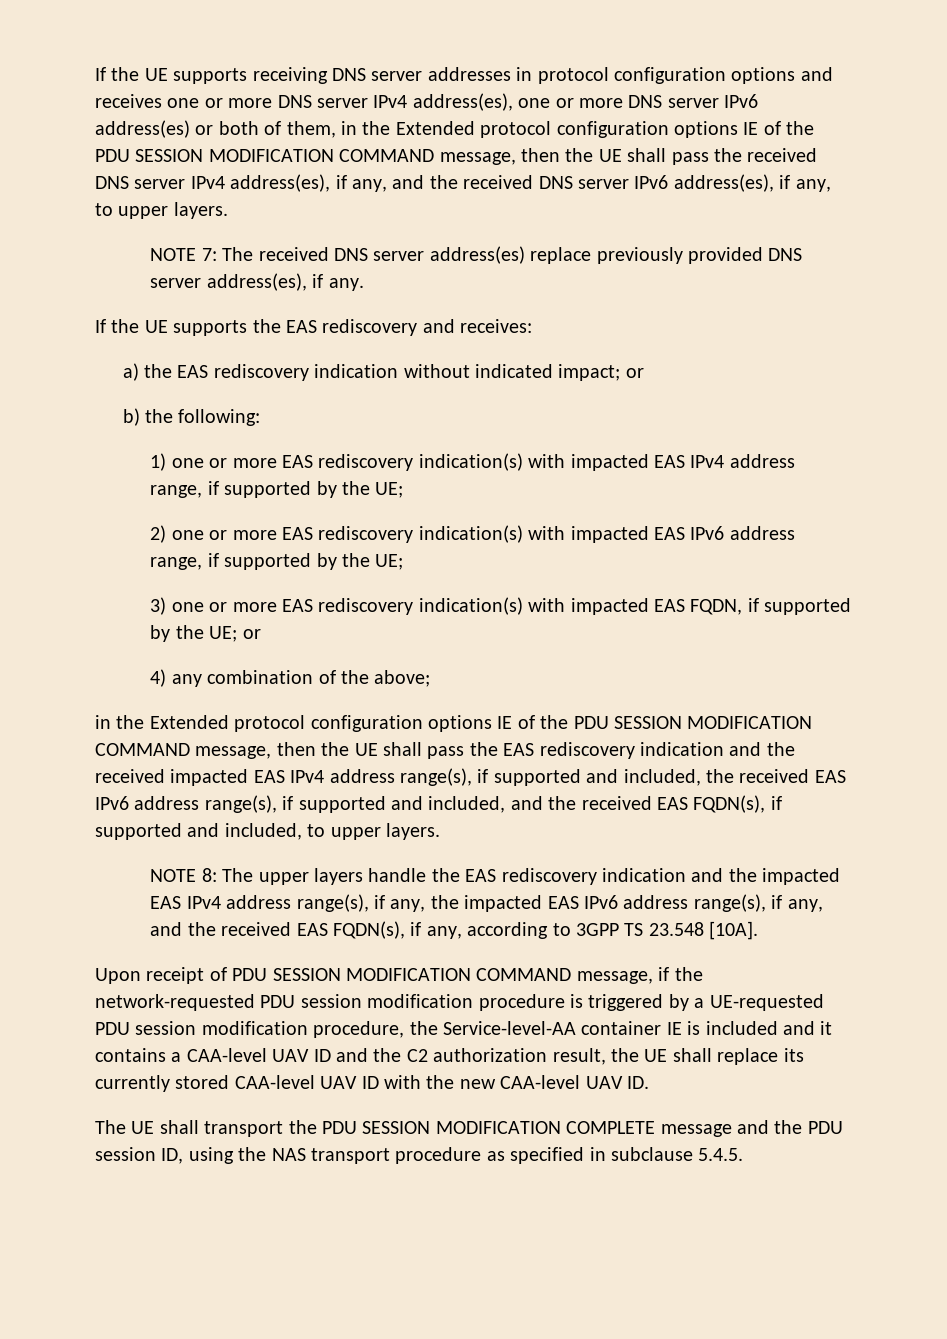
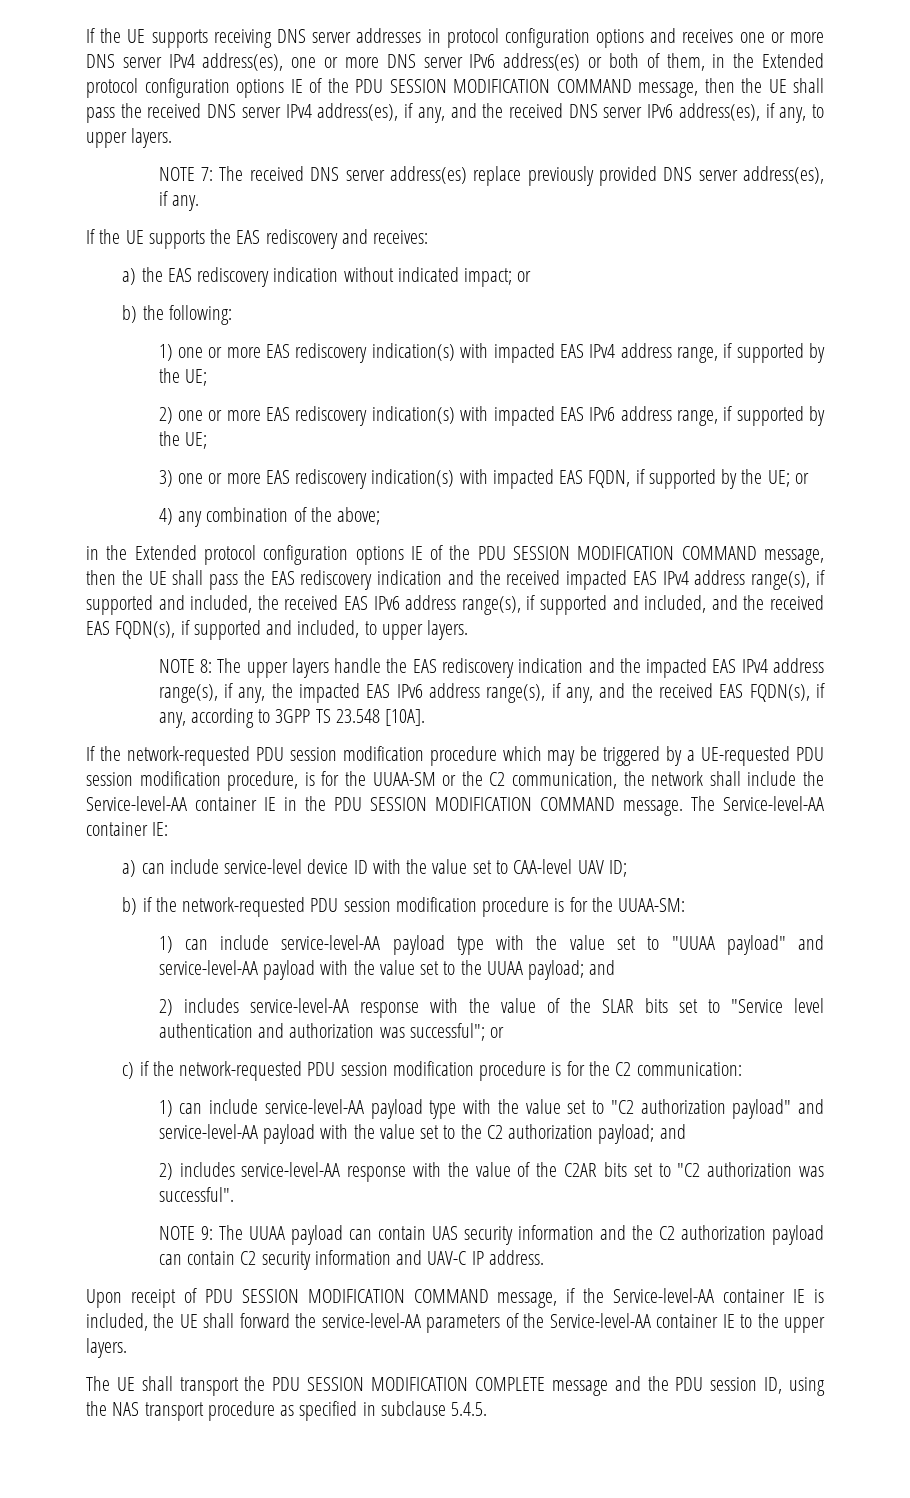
(759, 930) none -> [86,746,825,766] [86,771,825,791] [86,796,825,816] [86,822,169,836] [122,859,627,877] [122,897,686,917] [158,935,825,955] [158,960,616,980] [158,998,825,1018] [158,1023,505,1041] [122,1061,742,1081] [158,1099,824,1119] [158,1124,686,1144] [158,1162,825,1182] [158,1187,234,1202] [158,1225,825,1245] [158,1250,544,1270] // If the network-requested PDU session modification procedure which may be triggered by a UE-requested PDU session modification procedure, is for the UUAA-SM or the C2 communication, the network shall include the Service-level-AA container IE in the PDU SESSION MODIFICATION COMMAND message. The Service-level-AA container IE: // a) can include service-level device ID with the value set to CAA-level UAV ID; // b) if the network-requested PDU session modification procedure is for the UUAA-SM: // 1) can include service-level-AA payload type with the value set to "UUAA payload" and service-level-AA payload with the value set to the UUAA payload; and // 2) includes service-level-AA response with the value of the SLAR bits set to "Service level authentication and authorization was successful"; or // c) if the network-requested PDU session modification procedure is for the C2 communication: // 1) can include service-level-AA payload type with the value set to "C2 authorization payload" and service-level-AA payload with the value set to the C2 authorization payload; and // 2) includes service-level-AA response with the value of the C2AR bits set to "C2 authorization was successful". // NOTE 9: The UUAA payload can contain UAS security information and the C2 authorization payload can contain C2 security information and UAV-C IP address.
[95,994,824,1011] [95,1021,833,1038] [95,1048,804,1065] [95,1075,649,1092] network-requested PDU session modification procedure is triggered by a UE-requested PDU session modification procedure, the Service-level-AA container IE is included and it contains a CAA-level UAV ID and the C2 authorization result, the UE shall replace its currently stored CAA-level UAV ID with the new CAA-level UAV ID. -> [613,1288,824,1303] [86,1313,825,1333] [86,1338,127,1358] Service-level-AA container IE is included, the UE shall forward the service-level-AA parameters of the Service-level-AA container IE to the upper layers.

